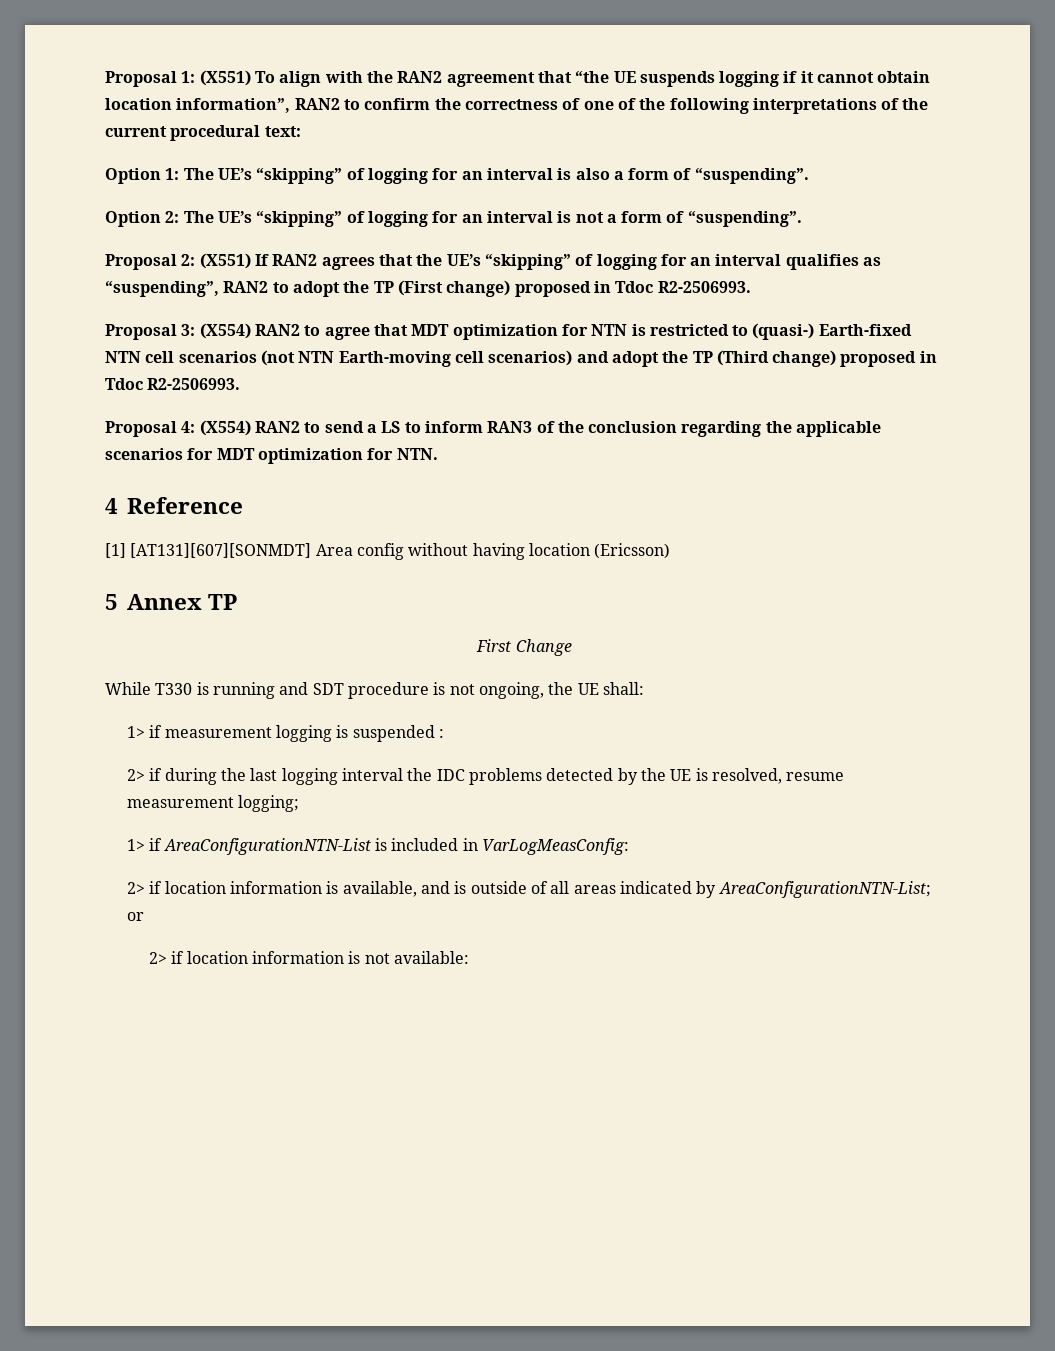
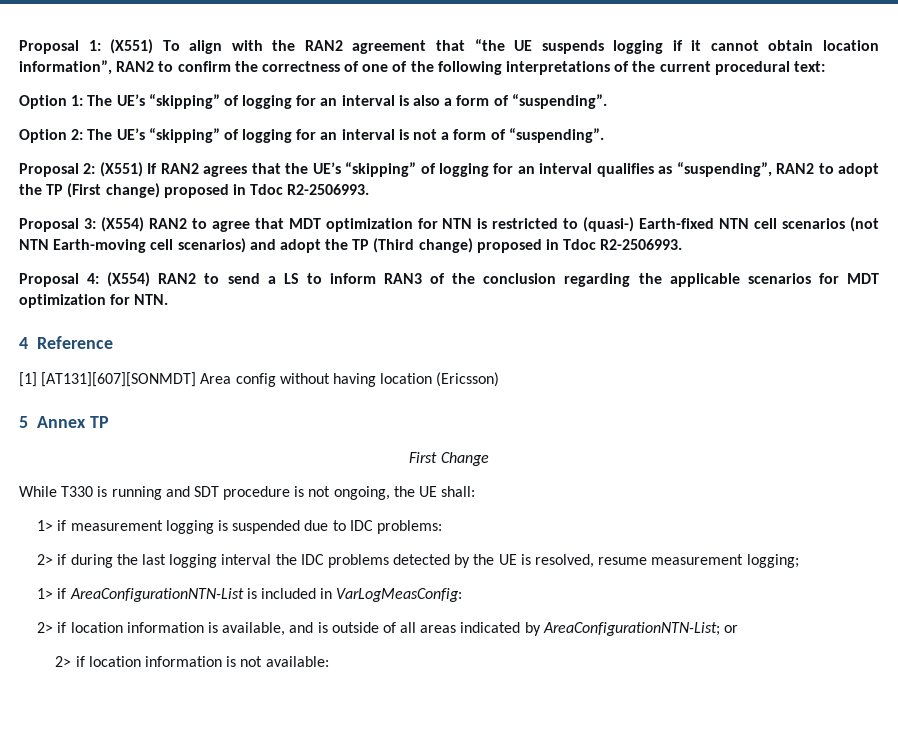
[438,729,444,738] : -> [304,520,442,534] due to IDC problems:

